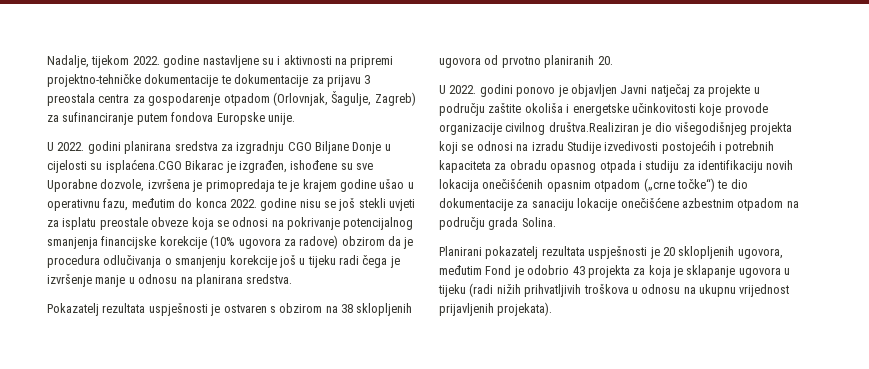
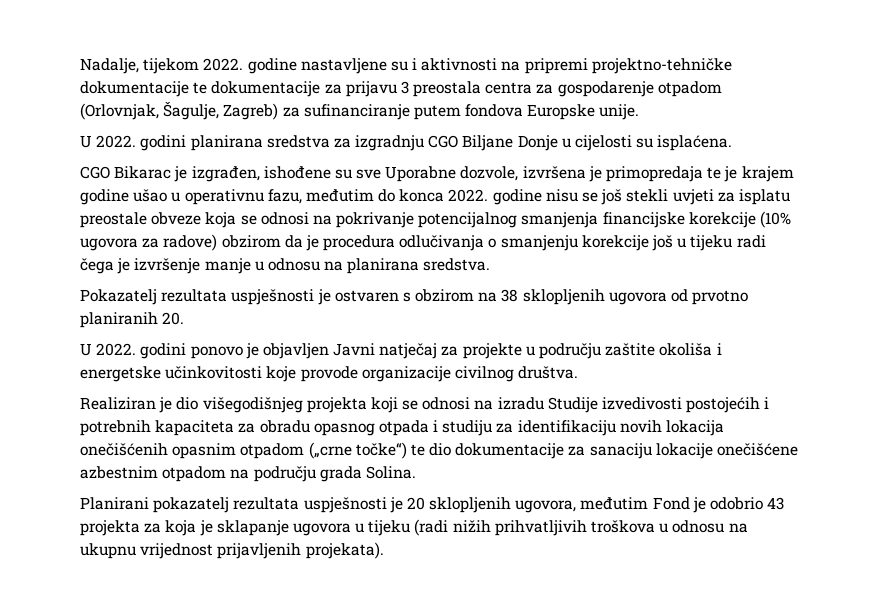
[105,159,182,173] isplaćena.CGO -> [657,135,733,151] [80,166,110,179] isplaćena. // CGO
[548,122,639,132] društva.Realiziran -> [518,366,579,379] [80,397,156,410] društva. // Realiziran

